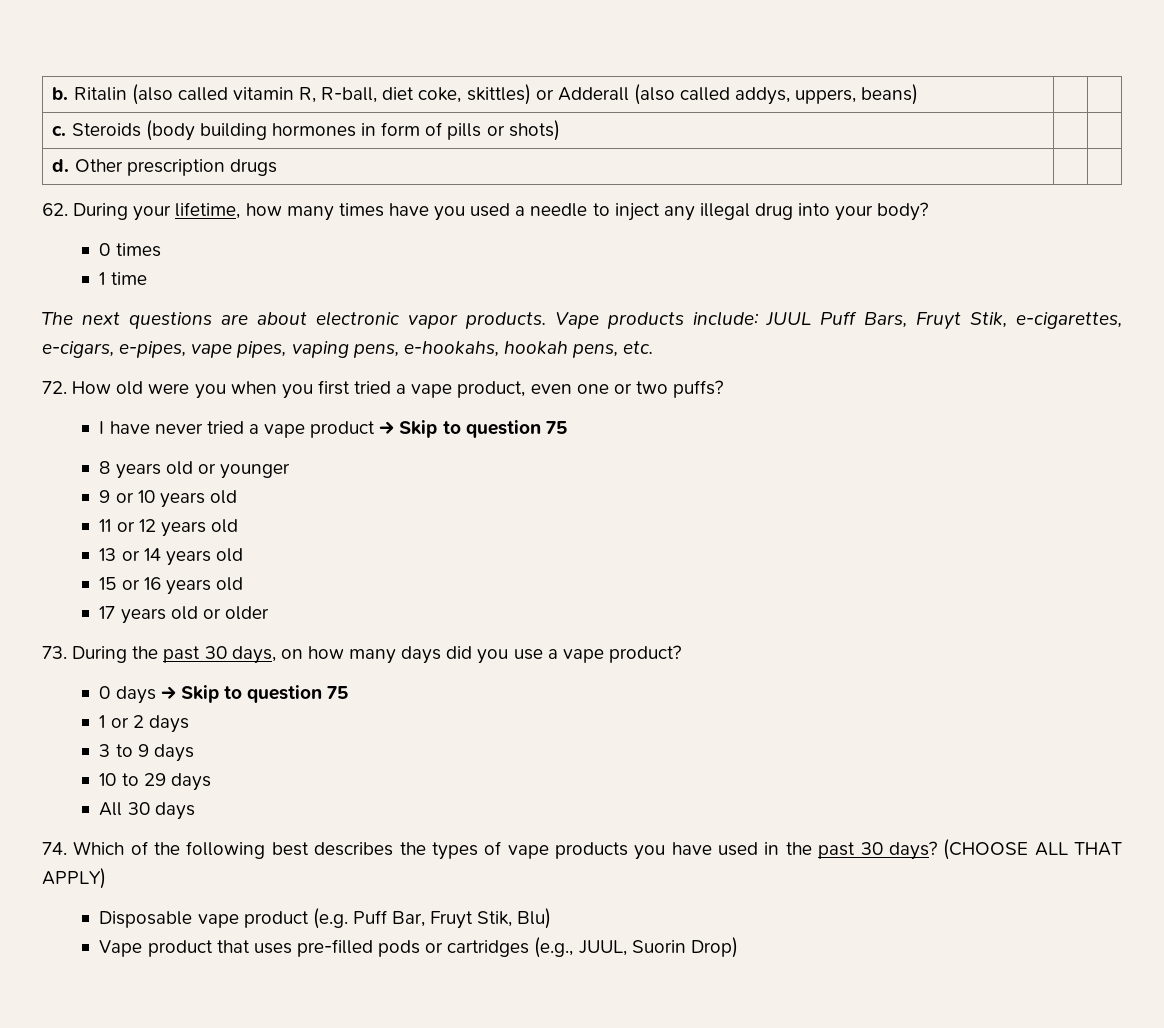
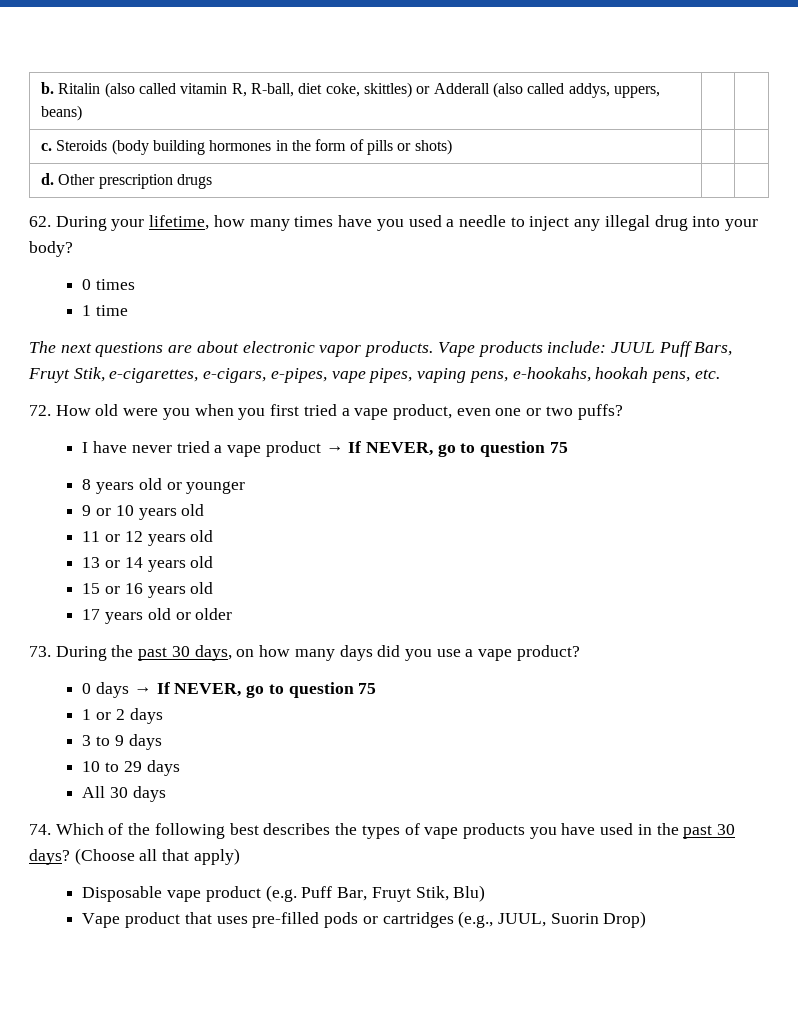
(377, 129) none -> [292,140,312,151] the
[399,420,438,438] Skip -> [348,441,456,457] If NEVER, go
[180,685,219,703] Skip -> [156,682,265,698] If NEVER, go
[943,839,1122,860] [42,868,106,889] (CHOOSE ALL THAT APPLY) -> [74,848,240,865] (Choose all that apply)

